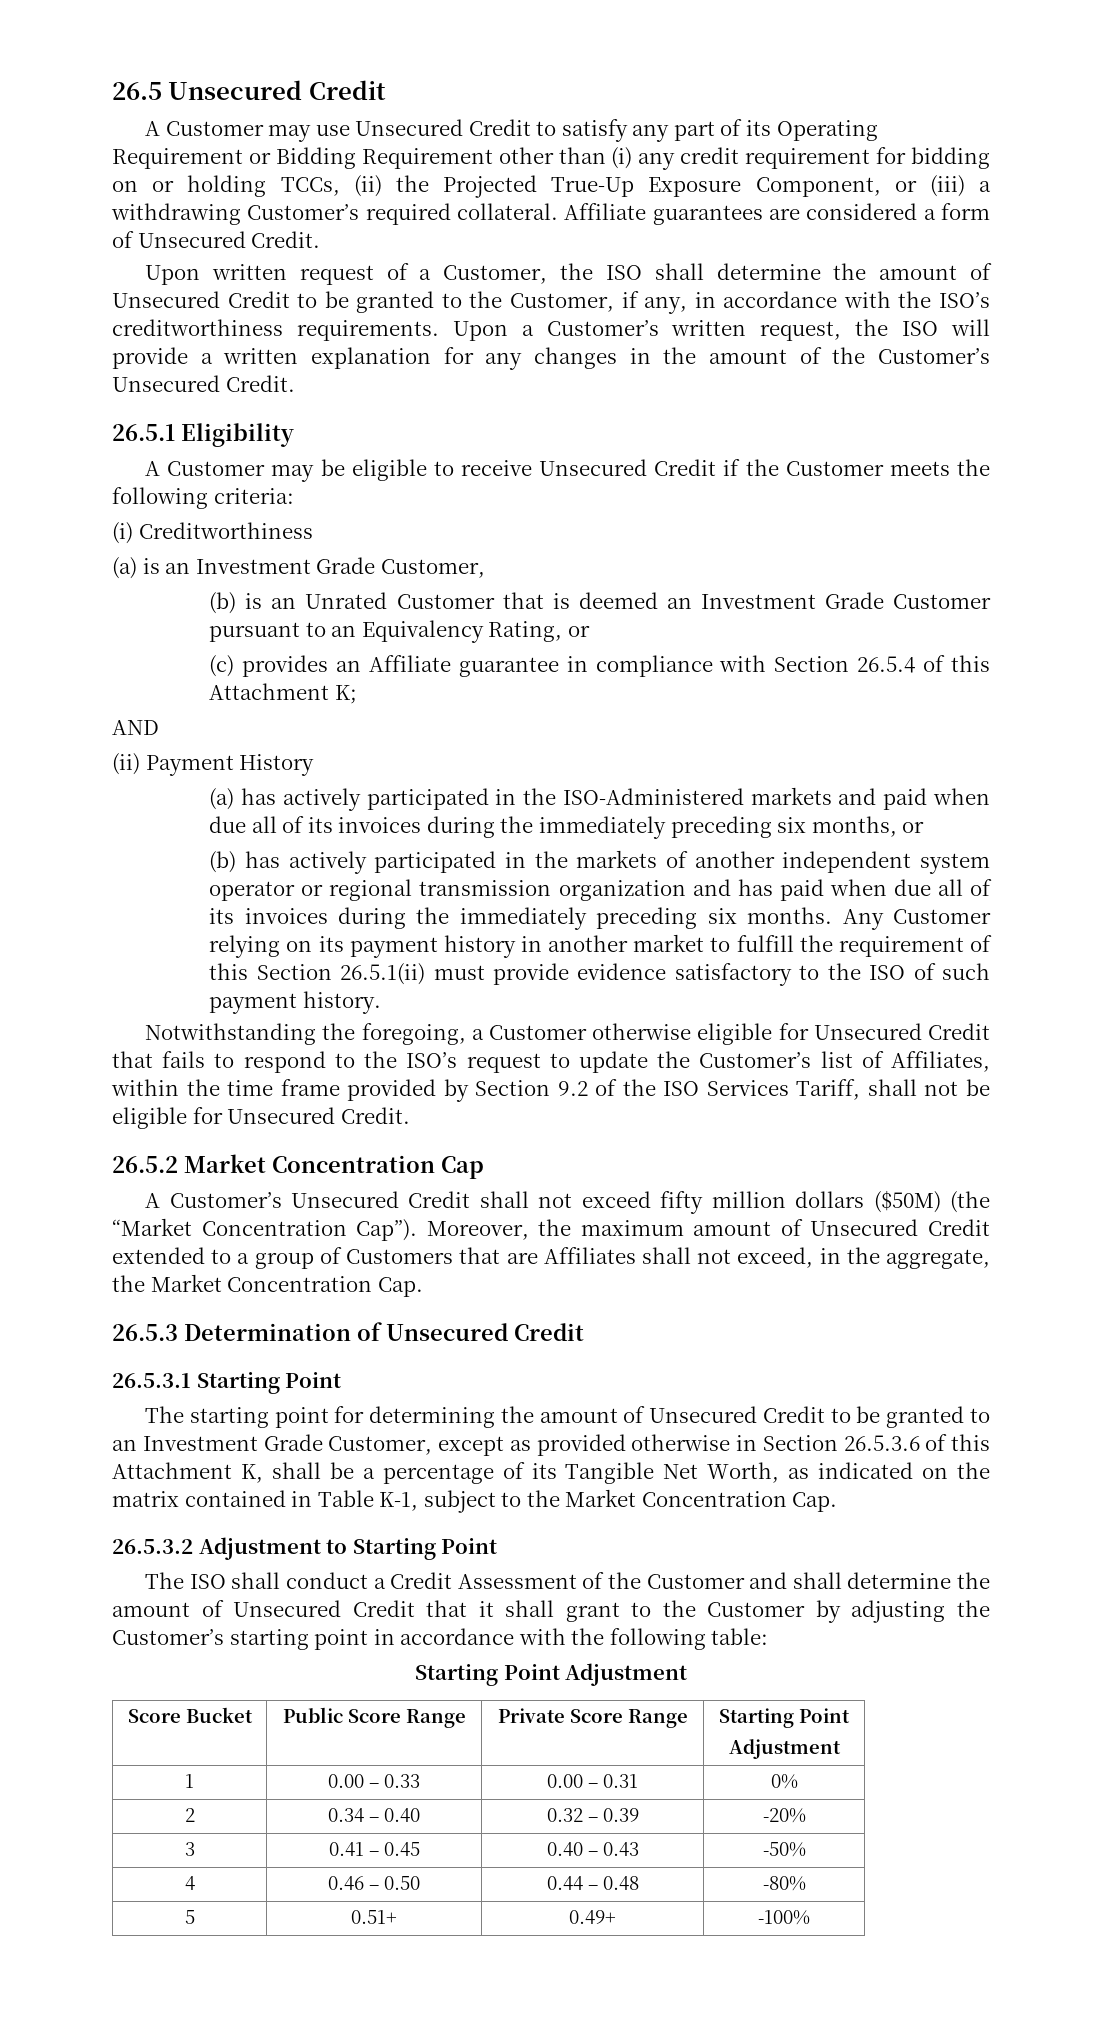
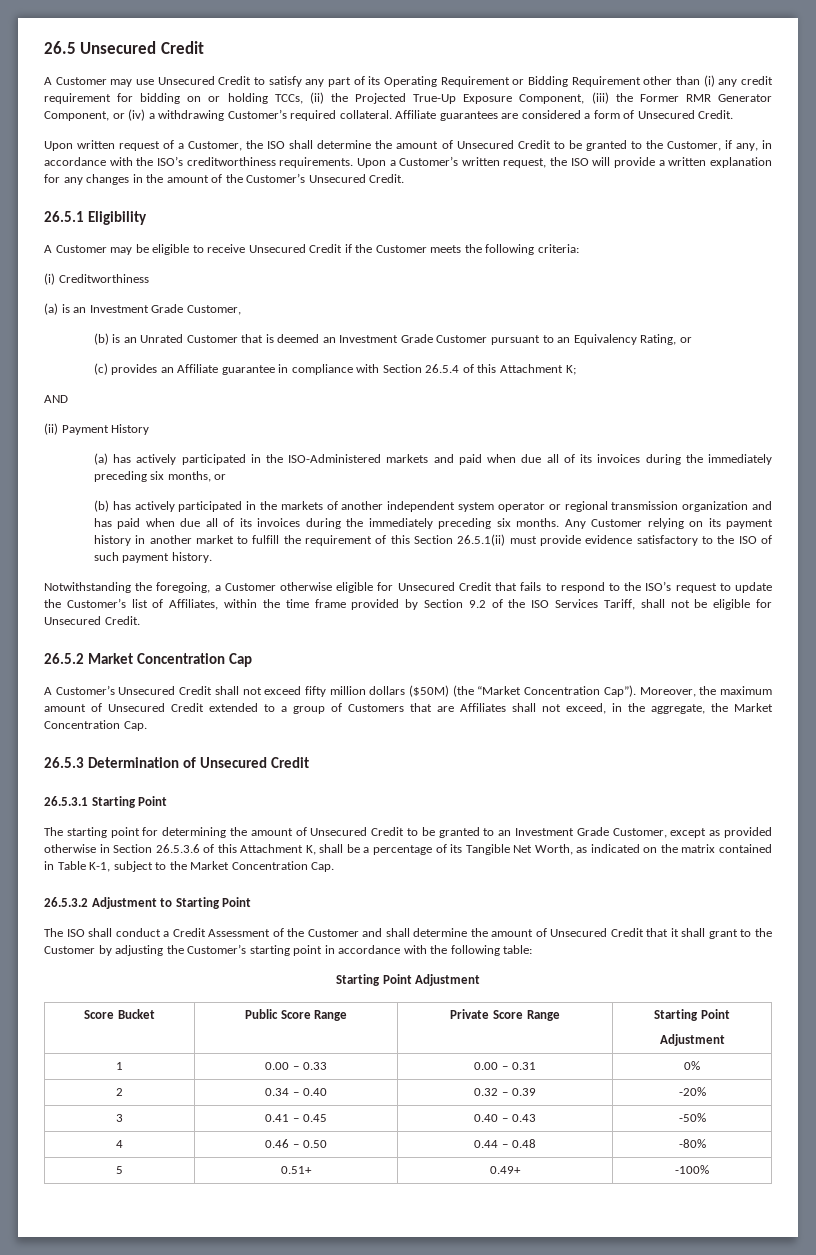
[894,175,965,197] or (iii) -> [591,92,773,104] [44,109,146,121] (iii) the Former RMR Generator Component, or (iv)

